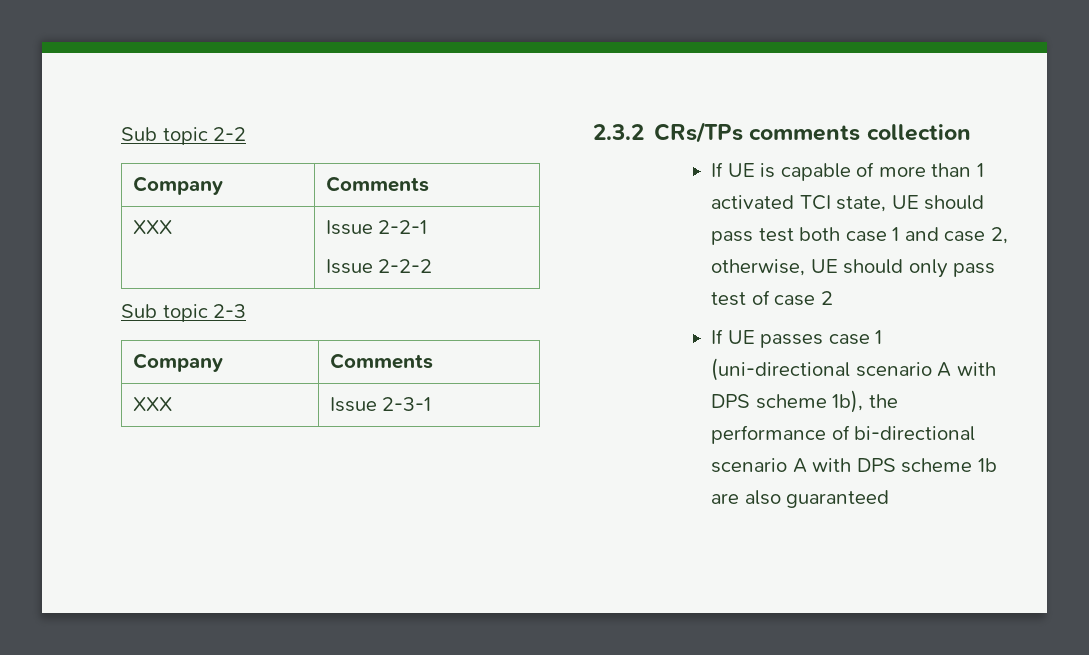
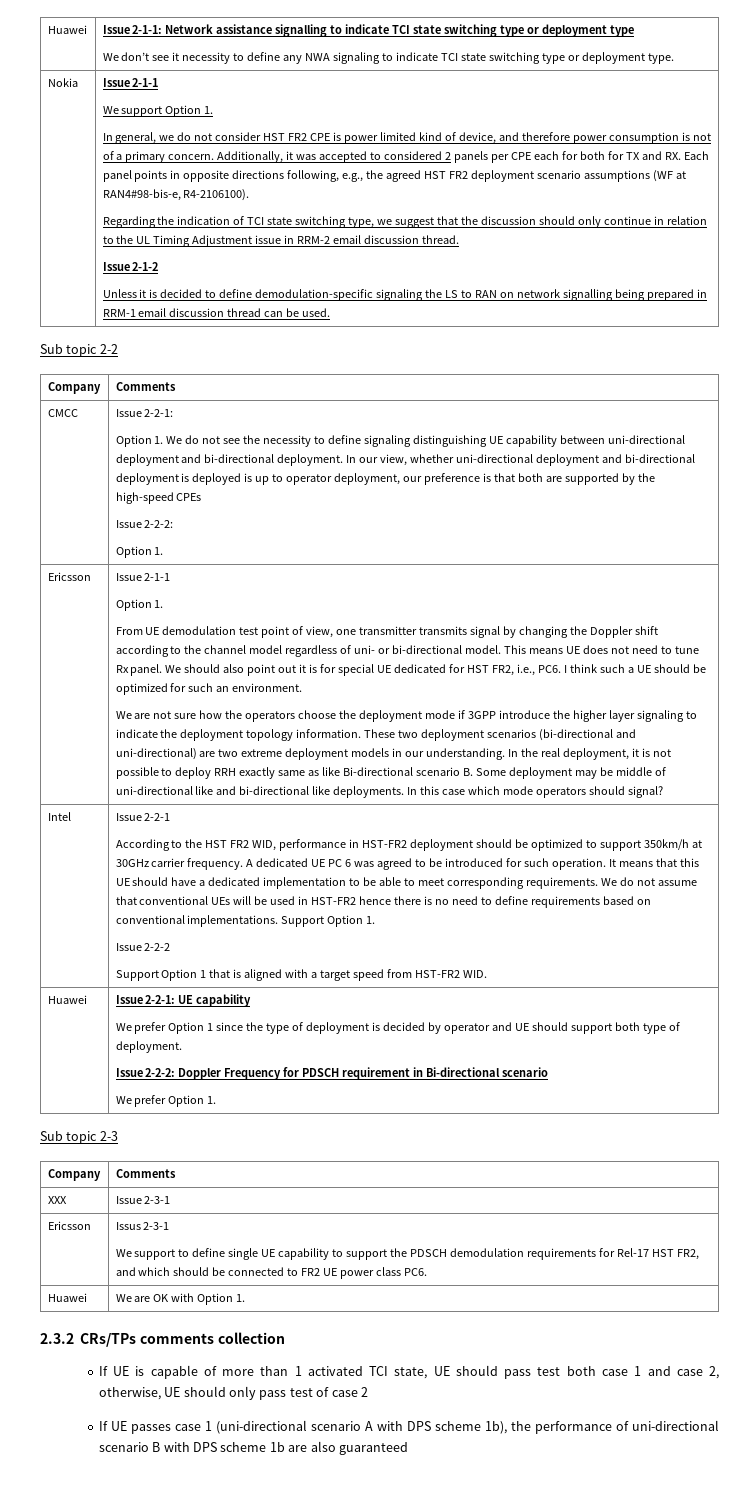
(121, 134) none -> [47,25,87,34] [102,24,635,37] [102,52,674,64] [47,78,78,87] [102,78,159,87] [102,105,214,117] [102,132,711,144] [102,151,709,163] [102,170,687,182] [102,189,250,201] [102,216,708,228] [102,235,460,247] [102,262,159,271] [102,289,708,301] [102,308,331,317] Huawei | Issue 2-1-1: Network assistance signalling to indicate TCI state switching type or deployment type // We don’t see it necessity to define any NWA signaling to indicate TCI state switching type or deployment type. // Nokia | Issue 2-1-1 // We support Option 1. // In general, we do not consider HST FR2 CPE is power limited kind of device, and therefore power consumption is not of a primary concern. Additionally, it was accepted to considered 2 panels per CPE each for both for TX and RX. Each panel points in opposite directions following, e.g., the agreed HST FR2 deployment scenario assumptions (WF at RAN4#98-bis-e, R4-2106100). // Regarding the indication of TCI state switching type, we suggest that the discussion should only continue in relation to the UL Timing Adjustment issue in RRM-2 email discussion thread. // Issue 2-1-2 // Unless it is decided to define demodulation-specific signaling the LS to RAN on network signalling being prepared in RRM-1 email discussion thread can be used. //
[132,220,172,234] [325,220,428,235] [325,259,433,274] XXX | Issue 2-2-1 // Issue 2-2-2 -> [47,409,78,417] [115,409,174,417] [115,435,686,447] [115,454,696,466] [115,473,656,485] [115,492,202,504] [115,520,174,528] [115,546,164,558] [47,572,91,581] [115,573,171,581] [115,599,164,611] [115,626,659,638] [115,645,699,657] [115,664,706,676] [115,683,303,695] [115,710,697,722] [115,729,637,741] [115,748,672,760] [115,767,667,779] [115,786,664,798] [47,812,71,821] [115,813,171,821] [115,839,703,851] [115,858,699,870] [115,877,698,889] [115,896,652,908] [115,915,376,927] [115,943,171,951] [115,969,488,981] [47,995,87,1004] [115,994,252,1007] [115,1022,680,1034] [115,1041,182,1053] [115,1067,549,1080] [115,1095,217,1107] CMCC | Issue 2-2-1: // Option 1. We do not see the necessity to define signaling distinguishing UE capability between uni-directional deployment and bi-directional deployment. In our view, whether uni-directional deployment and bi-directional deployment is deployed is up to operator deployment, our preference is that both are supported by the high-speed CPEs // Issue 2-2-2: // Option 1. // Ericsson | Issue 2-1-1 // Option 1. // From UE demodulation test point of view, one transmitter transmits signal by changing the Doppler shift according to the channel model regardless of uni- or bi-directional model. This means UE does not need to tune Rx panel. We should also point out it is for special UE dedicated for HST FR2, i.e., PC6. I think such a UE should be optimized for such an environment. // We are not sure how the operators choose the deployment mode if 3GPP introduce the higher layer signaling to indicate the deployment topology information. These two deployment scenarios (bi-directional and uni-directional) are two extreme deployment models in our understanding. In the real deployment, it is not possible to deploy RRH exactly same as like Bi-directional scenario B. Some deployment may be middle of uni-directional like and bi-directional like deployments. In this case which mode operators should signal? // Intel | Issue 2-2-1 // According to the HST FR2 WID, performance in HST-FR2 deployment should be optimized to support 350km/h at 30GHz carrier frequency. A dedicated UE PC 6 was agreed to be introduced for such operation. It means that this UE should have a dedicated implementation to be able to meet corresponding requirements. We do not assume that conventional UEs will be used in HST-FR2 hence there is no need to define requirements based on conventional implementations. Support Option 1. // Issue 2-2-2 // Support Option 1 that is aligned with a target speed from HST-FR2 WID. // Huawei | Issue 2-2-1: UE capability // We prefer Option 1 since the type of deployment is decided by operator and UE should support both type of deployment. // Issue 2-2-2: Doppler Frequency for PDSCH requirement in Bi-directional scenario // We prefer Option 1.
(432, 404) none -> [47,1221,91,1230] [115,1222,170,1230] [115,1248,700,1260] [115,1267,428,1279] [47,1293,87,1302] [115,1293,246,1305] // Ericsson | Issus 2-3-1 // We support to define single UE capability to support the PDSCH demodulation requirements for Rel-17 HST FR2, and which should be connected to FR2 UE power class PC6. // Huawei | We are OK with Option 1.
[854,426,976,441] [711,458,807,473] bi-directional scenario A -> [632,1420,720,1431] [98,1442,161,1452] uni-directional scenario B

